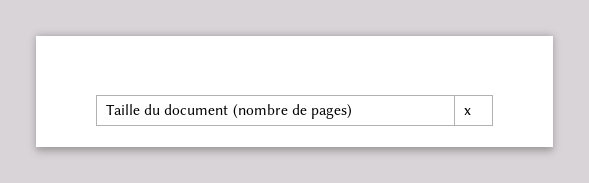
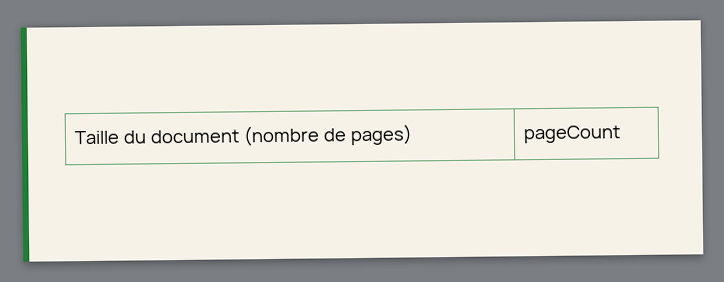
[464,108,472,115] x -> [522,125,621,144] pageCount

